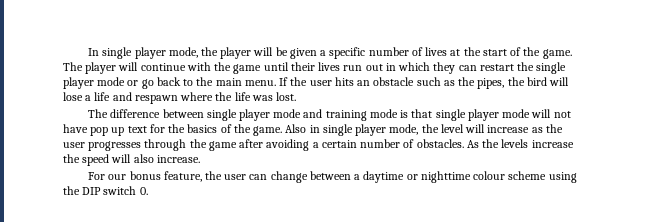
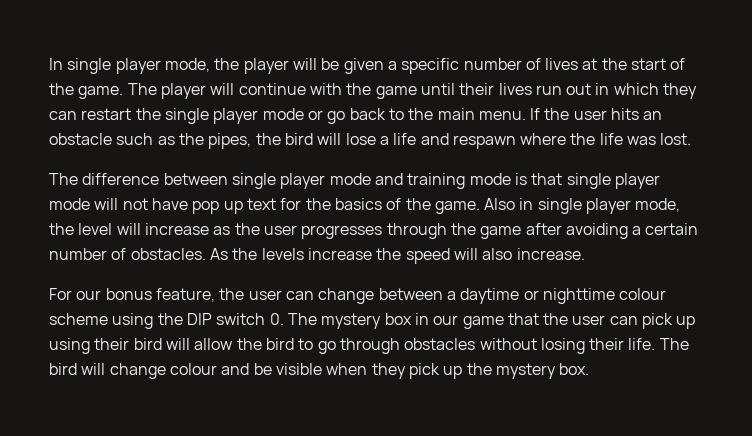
(148, 191) none -> [287,313,696,329] [49,338,689,354] [49,363,590,379] The mystery box in our game that the user can pick up using their bird will allow the bird to go through obstacles without losing their life. The bird will change colour and be visible when they pick up the mystery box.

